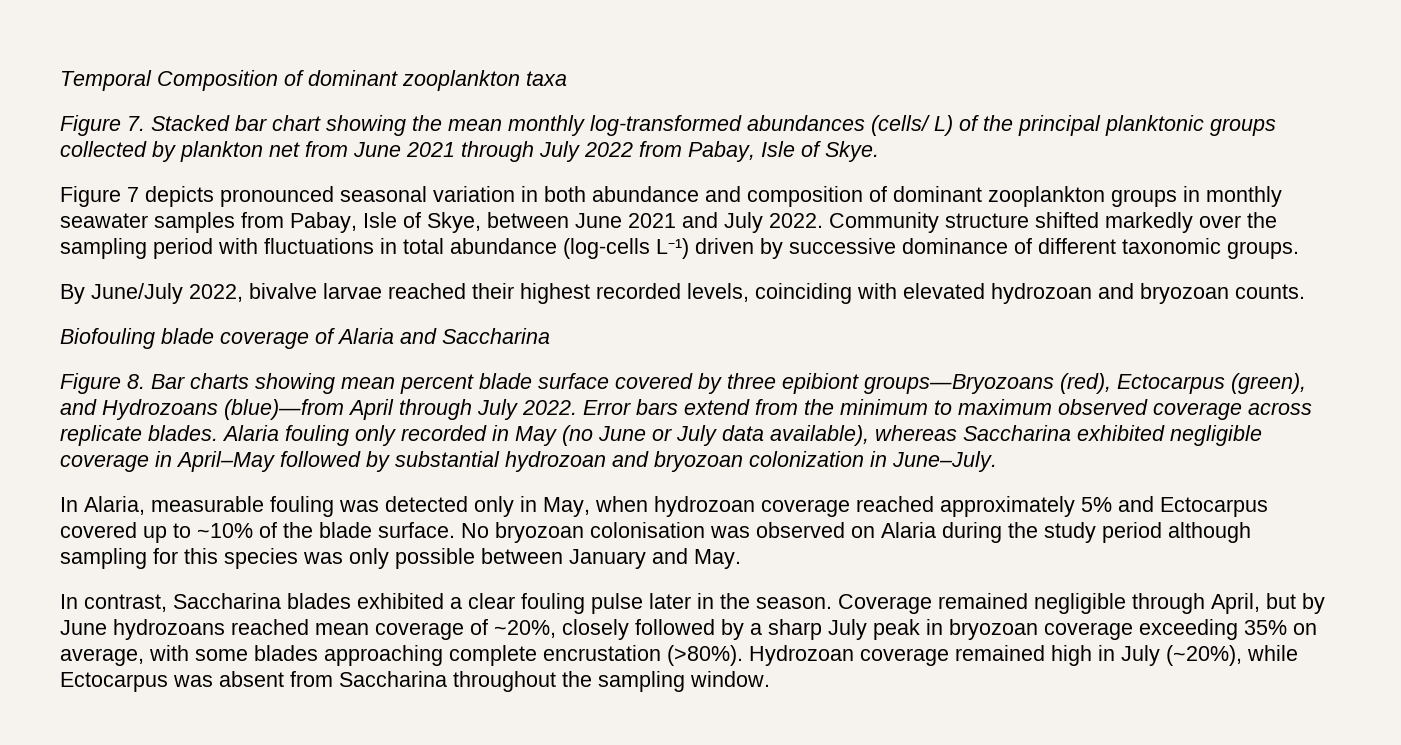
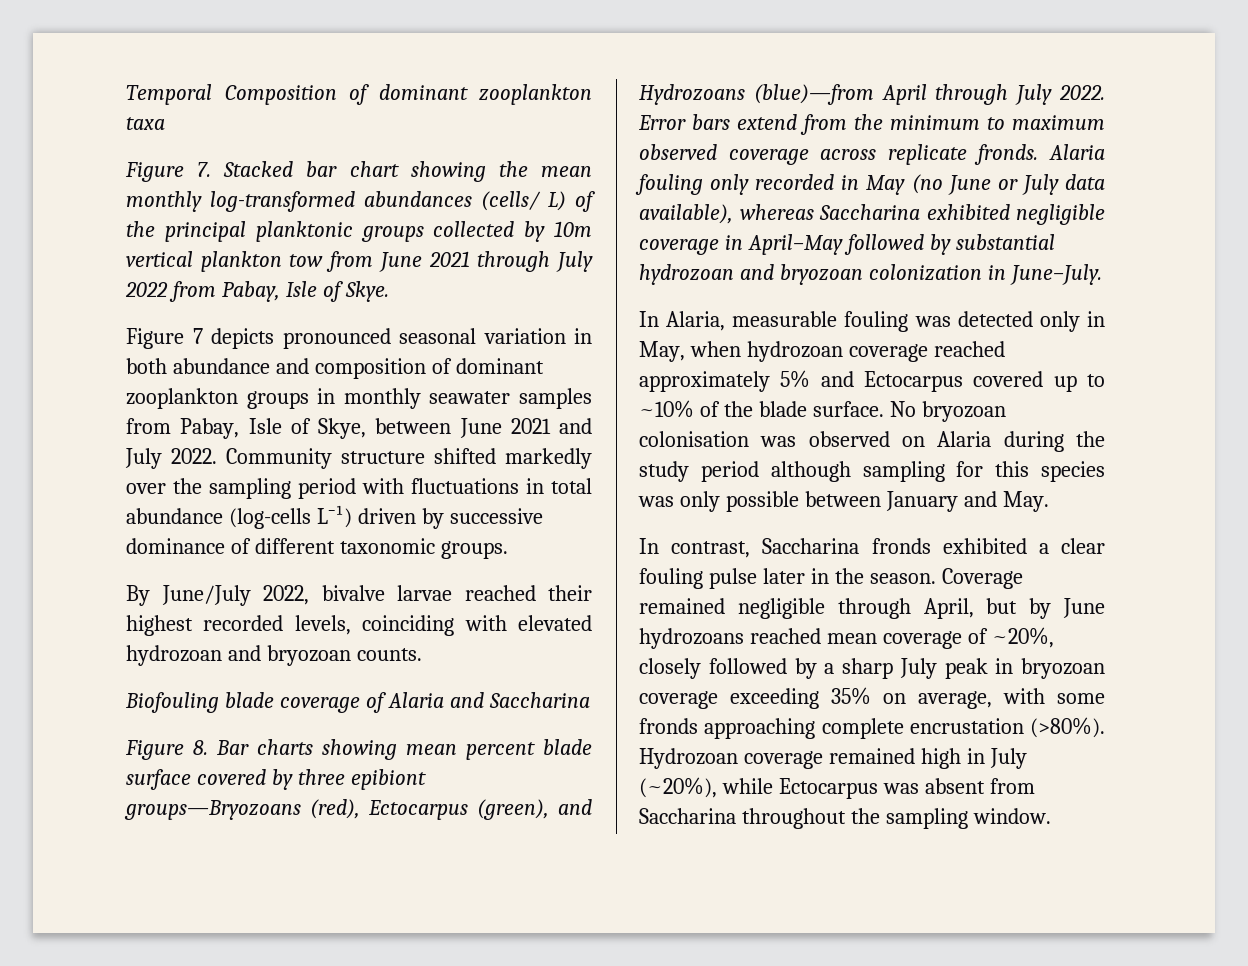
[180,141,300,162] plankton net -> [554,221,592,237] [126,251,324,272] 10m vertical plankton tow
[148,425,218,441] blades. -> [974,144,1039,165] fronds.
[287,593,351,609] blades -> [871,538,931,554] fronds
[254,645,318,661] blades -> [639,718,698,734] fronds

